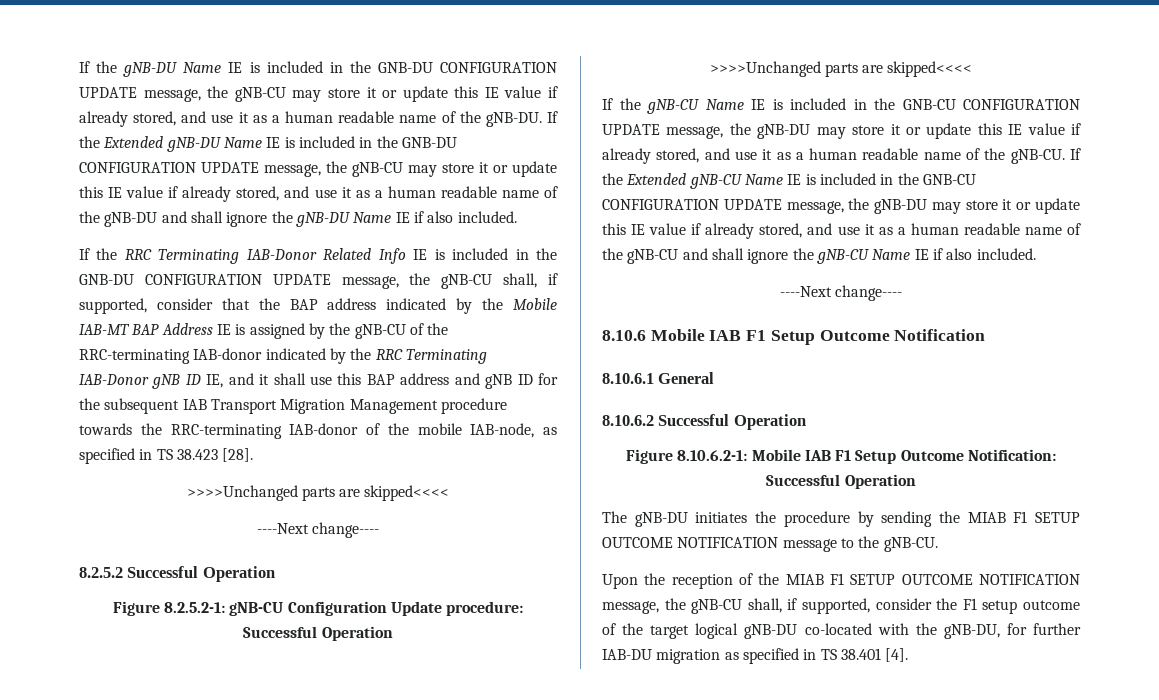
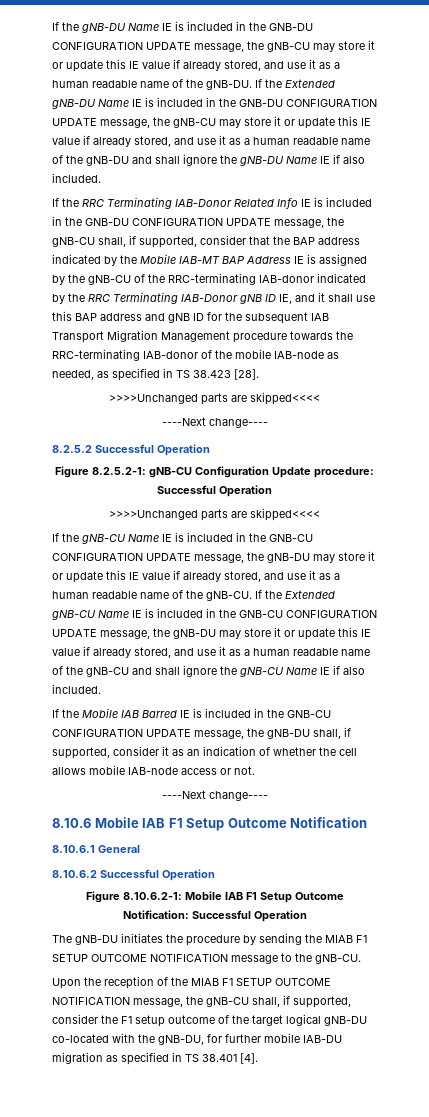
[470,423,535,438] IAB-node, -> [274,351,339,359] [52,370,94,380] IAB-node as needed,
(1036, 254) none -> [52,708,331,718] [52,727,351,739] [52,746,357,759] [52,765,255,775] // If the Mobile IAB Barred IE is included in the GNB-CU CONFIGURATION UPDATE message, the gNB-DU shall, if supported, consider it as an indication of whether the cell allows mobile IAB-node access or not.
(1081, 629) none -> [264,1033,300,1043] mobile

